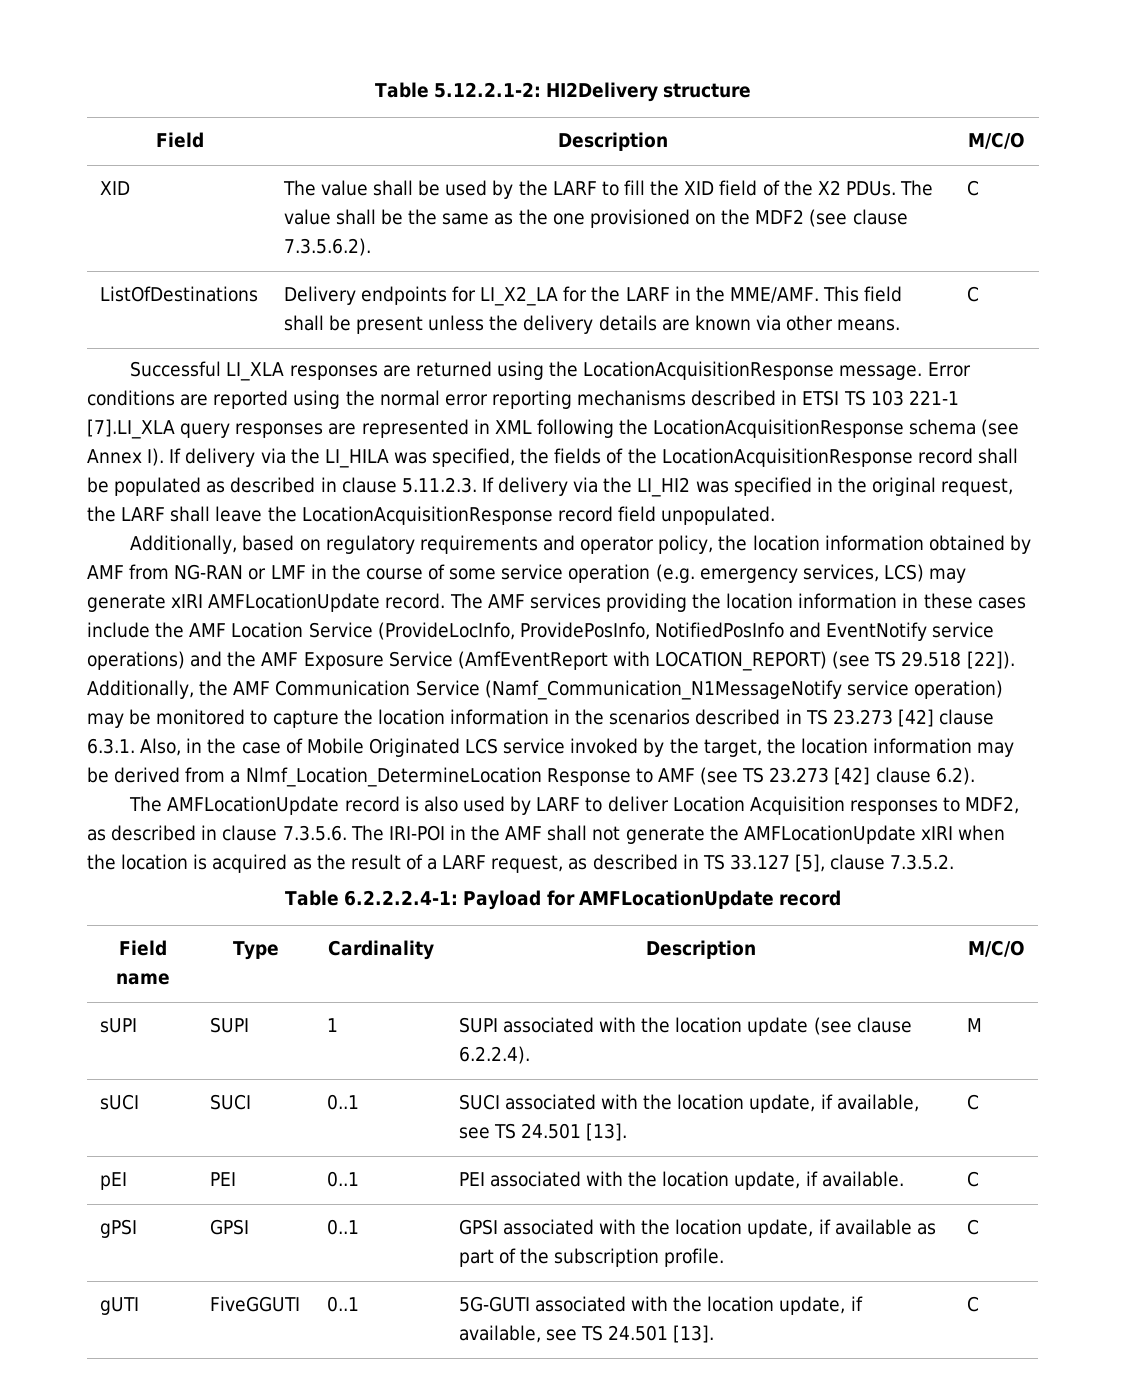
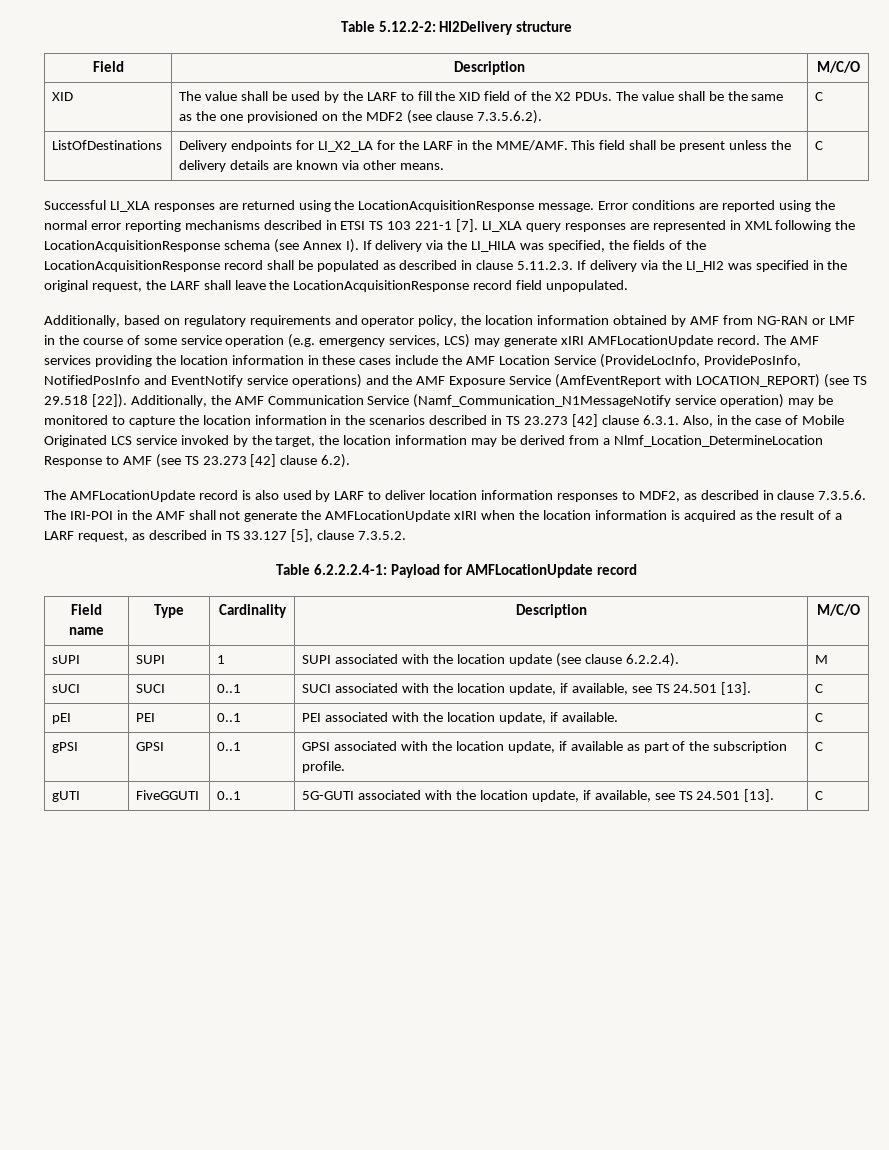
[374,82,541,98] Table 5.12.2.1-2: -> [340,21,436,32] Table 5.12.2-2:
[87,419,175,439] [7].LI_XLA -> [456,219,523,232] [7]. LI_XLA
[672,796,845,815] Location Acquisition -> [429,490,554,500] location information
(189, 862) none -> [594,510,667,520] information

